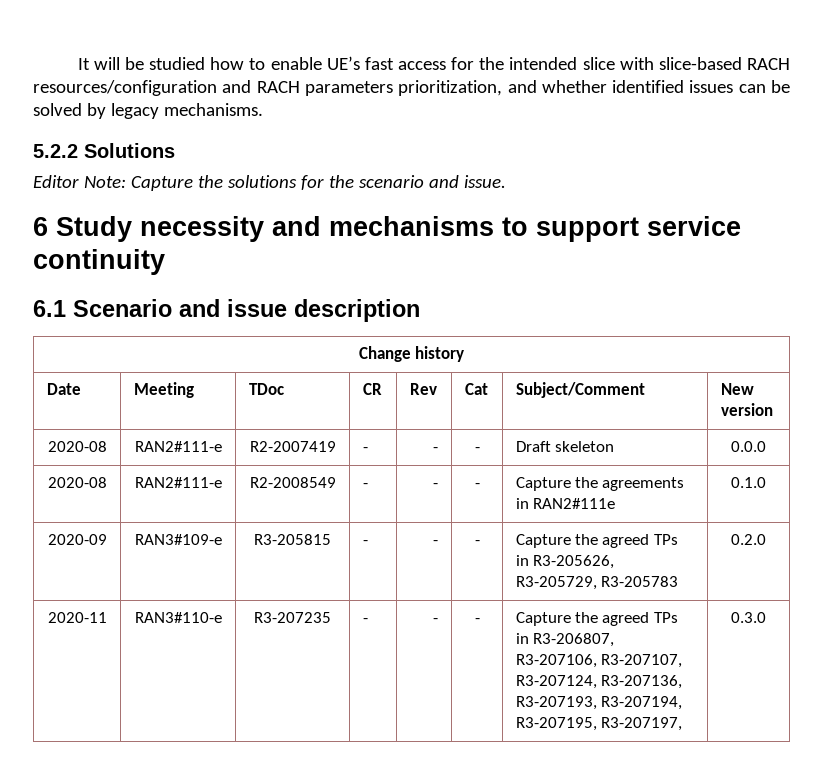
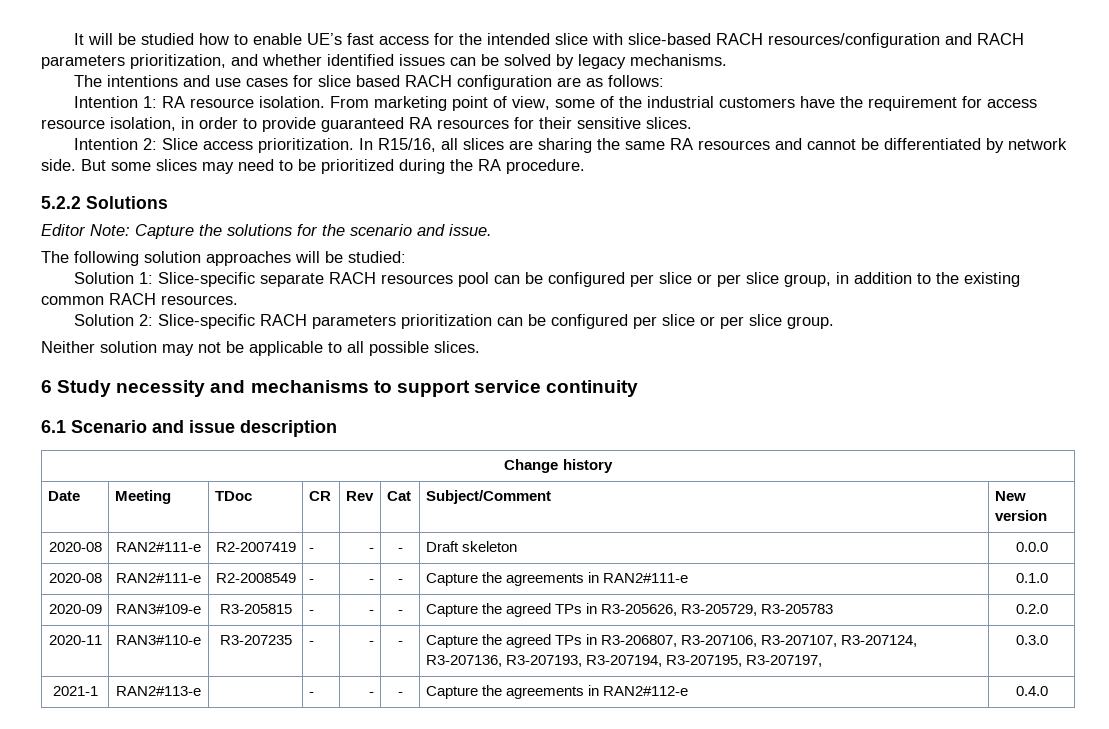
(263, 109) none -> [73,75,664,90] [73,96,1037,111] [41,117,692,132] [73,138,1067,153] [41,159,585,174] // The intentions and use cases for slice based RACH configuration are as follows: // Intention 1: RA resource isolation. From marketing point of view, some of the industrial customers have the requirement for access resource isolation, in order to provide guaranteed RA resources for their sensitive slices. // Intention 2: Slice access prioritization. In R15/16, all slices are sharing the same RA resources and cannot be differentiated by network side. But some slices may need to be prioritized during the RA procedure.
(506, 181) none -> [41,251,406,266] [73,272,1020,287] [41,293,238,305] [73,314,834,329] [41,341,480,356] // The following solution approaches will be studied: // Solution 1: Slice-specific separate RACH resources pool can be configured per slice or per slice group, in addition to the existing common RACH resources. // Solution 2: Slice-specific RACH parameters prioritization can be configured per slice or per slice group. // Neither solution may not be applicable to all possible slices.
[533,498,616,509] RAN2#111e -> [602,573,688,583] RAN2#111-e
(766, 617) none -> [52,686,98,696] [116,686,201,696] [308,692,314,696] [369,692,375,696] [397,692,403,696] [425,685,688,699] [1015,686,1048,696] // 2021-1 | RAN2#113-e | | - | - | - | Capture the agreements in RAN2#112-e | 0.4.0

